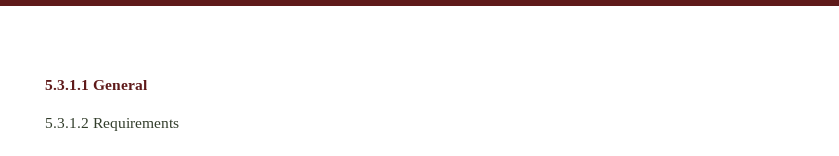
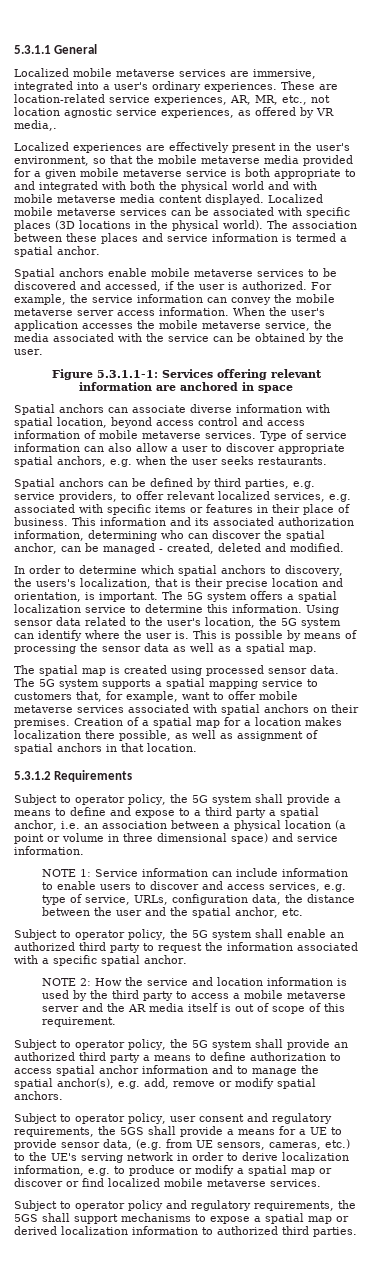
[45,118,180,131] 5.3.1.2 Requirements -> [14,68,316,79] [14,81,338,92] [14,94,330,105] [14,107,334,118] [14,120,57,131] [14,142,350,153] [14,155,353,166] [14,168,356,179] [14,181,317,192] [14,194,323,205] [14,207,350,218] [14,220,357,231] [14,233,347,244] [14,246,100,257] [14,268,337,279] [14,281,332,292] [14,294,335,305] [14,307,325,316] [14,320,332,331] [14,333,344,344] [14,349,43,355] [51,369,322,380] [79,382,293,393] [14,404,330,415] [14,417,305,428] [14,430,347,441] [14,443,345,454] [14,456,327,467] [14,478,315,489] [14,491,351,502] [14,504,350,515] [14,517,354,526] [14,530,325,541] [14,543,344,554] [14,565,343,576] [14,578,343,589] [14,591,337,602] [14,604,339,615] [14,617,341,628] [14,630,357,641] [14,643,317,654] [14,665,339,676] [14,678,318,689] [14,691,298,702] [14,704,359,715] [14,717,342,728] [14,730,318,741] [14,743,197,754] [14,770,133,782] [14,794,341,805] [14,807,319,818] [14,820,346,831] [14,833,338,844] [14,846,84,855] [42,868,349,877] [42,881,347,892] [42,894,356,905] [42,907,304,918] [14,929,344,940] [14,942,358,953] [14,955,187,966] [42,977,348,986] [42,990,347,1001] [42,1003,346,1014] [42,1017,117,1027] [14,1039,348,1050] [14,1052,341,1063] [14,1065,319,1076] [14,1078,316,1089] [14,1091,63,1100] [14,1113,332,1124] [14,1126,342,1137] [14,1139,350,1150] [14,1152,349,1163] [14,1165,332,1176] [14,1178,321,1187] [14,1200,356,1211] [14,1213,349,1224] [14,1226,357,1237] Localized mobile metaverse services are immersive, integrated into a user's ordinary experiences. These are location-related service experiences, AR, MR, etc., not location agnostic service experiences, as offered by VR media,. // Localized experiences are effectively present in the user's environment, so that the mobile metaverse media provided for a given mobile metaverse service is both appropriate to and integrated with both the physical world and with mobile metaverse media content displayed. Localized mobile metaverse services can be associated with specific places (3D locations in the physical world). The association between these places and service information is termed a spatial anchor. // Spatial anchors enable mobile metaverse services to be discovered and accessed, if the user is authorized. For example, the service information can convey the mobile metaverse server access information. When the user's application accesses the mobile metaverse service, the media associated with the service can be obtained by the user. // Figure 5.3.1.1-1: Services offering relevant information are anchored in space // Spatial anchors can associate diverse information with spatial location, beyond access control and access information of mobile metaverse services. Type of service information can also allow a user to discover appropriate spatial anchors, e.g. when the user seeks restaurants. // Spatial anchors can be defined by third parties, e.g. service providers, to offer relevant localized services, e.g. associated with specific items or features in their place of business. This information and its associated authorization information, determining who can discover the spatial anchor, can be managed - created, deleted and modified. // In order to determine which spatial anchors to discovery, the users's localization, that is their precise location and orientation, is important. The 5G system offers a spatial localization service to determine this information. Using sensor data related to the user's location, the 5G system can identify where the user is. This is possible by means of processing the sensor data as well as a spatial map. // The spatial map is created using processed sensor data. The 5G system supports a spatial mapping service to customers that, for example, want to offer mobile metaverse services associated with spatial anchors on their premises. Creation of a spatial map for a location makes localization there possible, as well as assignment of spatial anchors in that location. // 5.3.1.2 Requirements // Subject to operator policy, the 5G system shall provide a means to define and expose to a third party a spatial anchor, i.e. an association between a physical location (a point or volume in three dimensional space) and service information. // NOTE 1: Service information can include information to enable users to discover and access services, e.g. type of service, URLs, configuration data, the distance between the user and the spatial anchor, etc. // Subject to operator policy, the 5G system shall enable an authorized third party to request the information associated with a specific spatial anchor. // NOTE 2: How the service and location information is used by the third party to access a mobile metaverse server and the AR media itself is out of scope of this requirement. // Subject to operator policy, the 5G system shall provide an authorized third party a means to define authorization to access spatial anchor information and to manage the spatial anchor(s), e.g. add, remove or modify spatial anchors. // Subject to operator policy, user consent and regulatory requirements, the 5GS shall provide a means for a UE to provide sensor data, (e.g. from UE sensors, cameras, etc.) to the UE's serving network in order to derive localization information, e.g. to produce or modify a spatial map or discover or find localized mobile metaverse services. // Subject to operator policy and regulatory requirements, the 5GS shall support mechanisms to expose a spatial map or derived localization information to authorized third parties.

